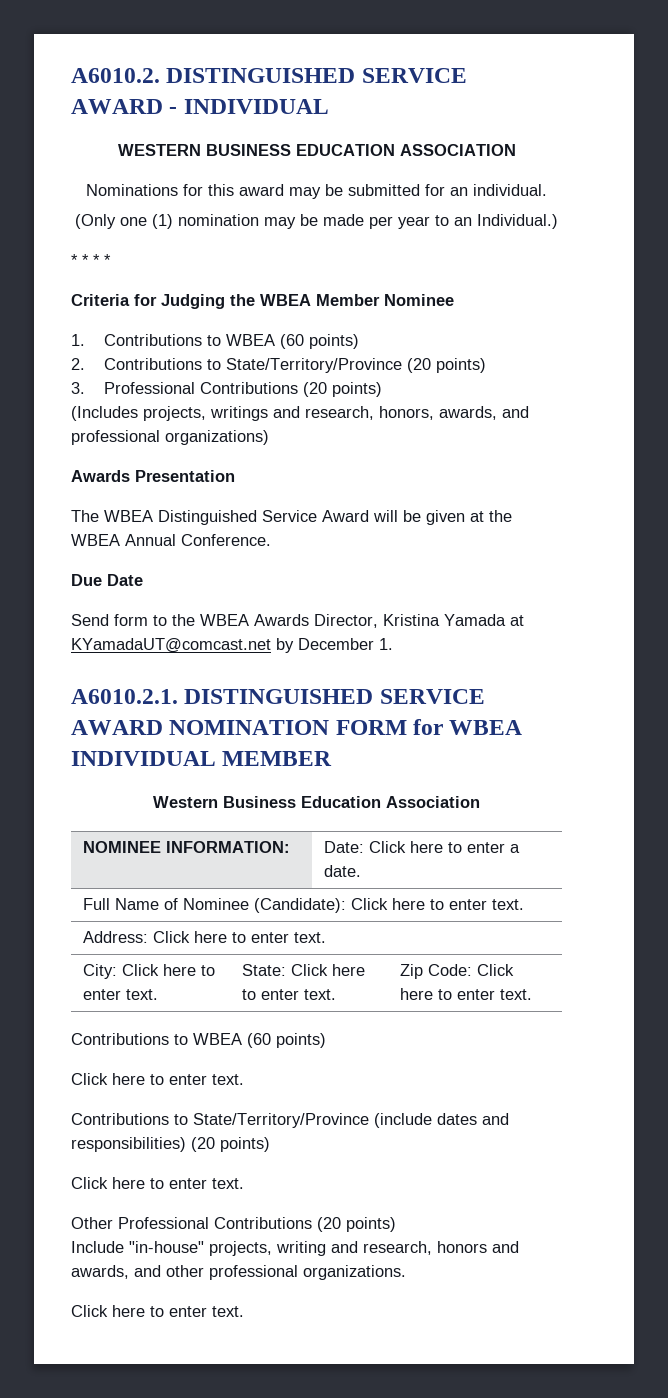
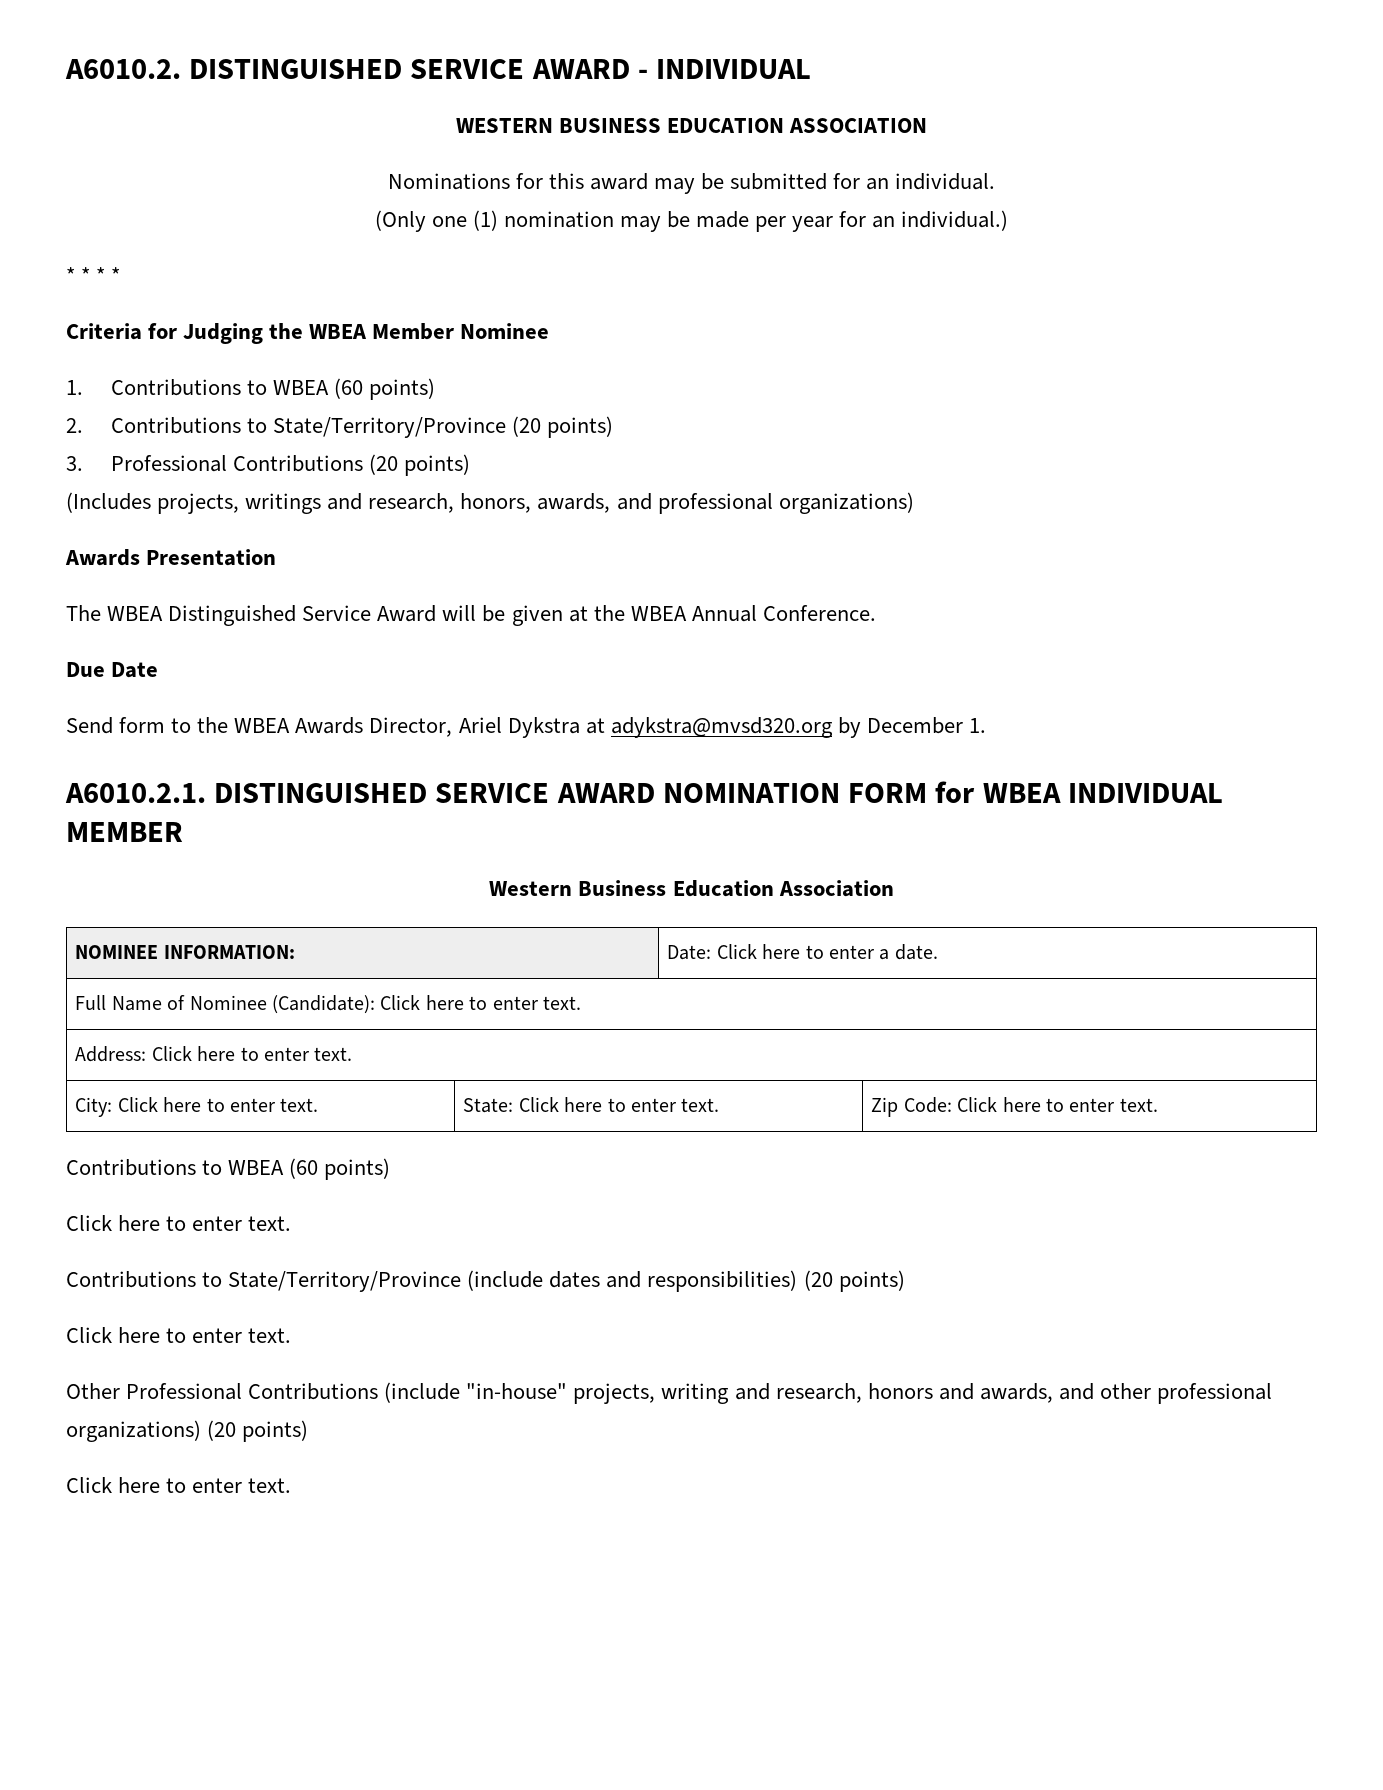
[435,214,558,229] to an Individual.) -> [839,210,1009,231] for an individual.)
[383,614,524,626] [71,638,271,653] Kristina Yamada at KYamadaUT@comcast.net -> [458,717,833,738] Ariel Dykstra at adykstra@mvsd320.org
[317,1217,396,1232] [71,1241,124,1253] (20 points) // Include -> [384,1382,461,1403] (include
[303,1265,406,1280] organizations. -> [66,1420,309,1442] organizations) (20 points)

